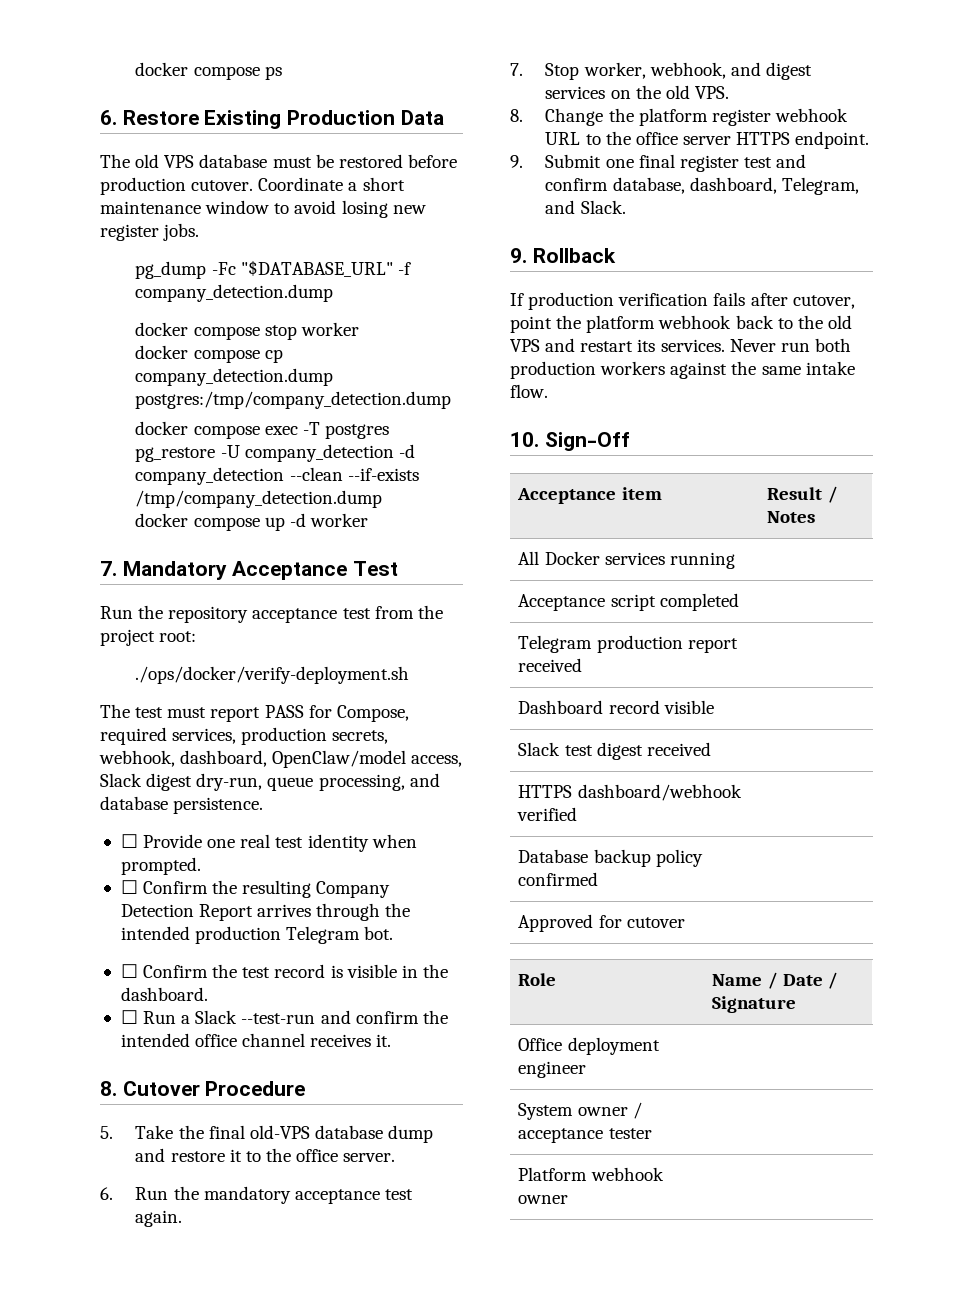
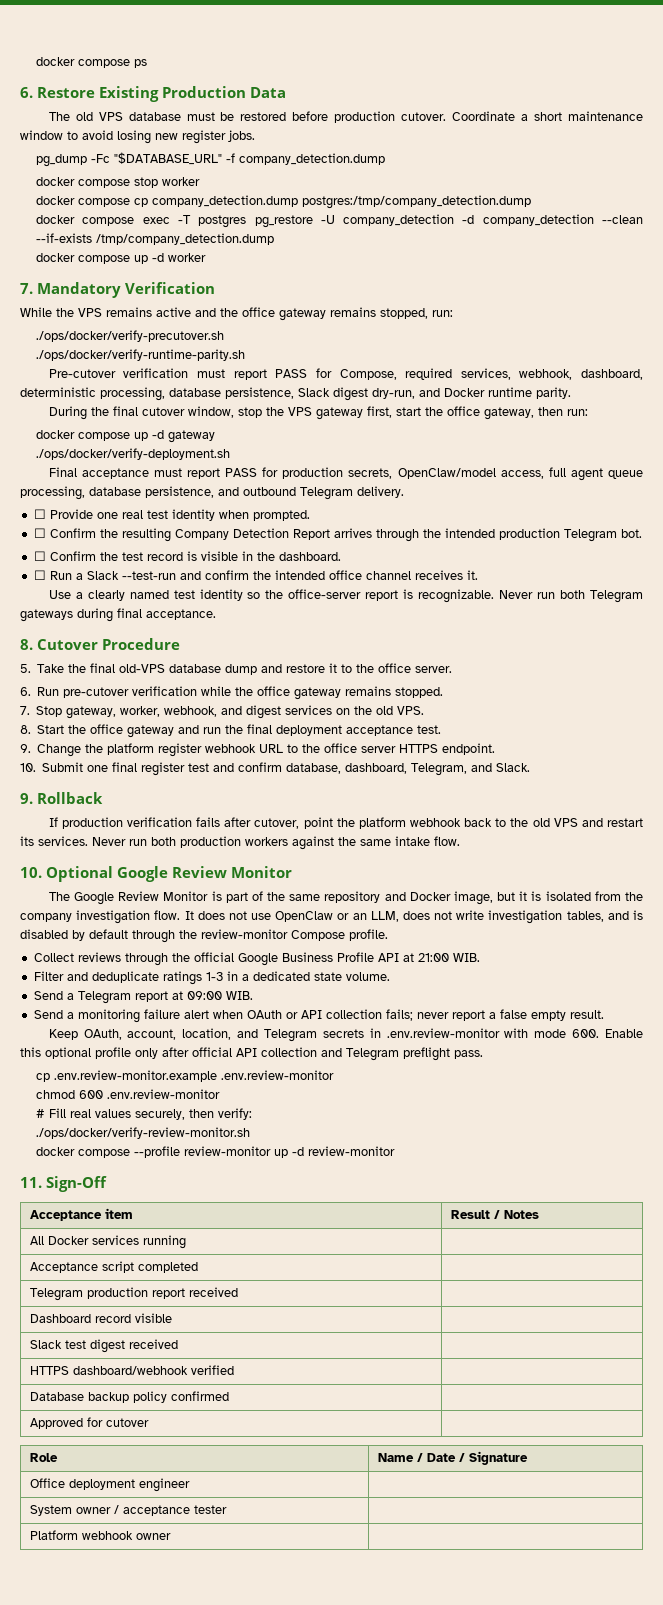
[232,561,399,580] [100,605,443,623] [100,629,197,646] [135,666,410,684] [100,704,164,718] Acceptance Test // Run the repository acceptance test from the project root: // ./ops/docker/verify-deployment.sh // The test -> [125,282,216,294] [20,307,453,321] [36,330,225,342] [36,349,246,361] [48,368,189,378] Verification // While the VPS remains active and the office gateway remains stopped, run: // ./ops/docker/verify-precutover.sh // ./ops/docker/verify-runtime-parity.sh // Pre-cutover verification
[241,727,389,745] [99,750,463,768] [100,773,440,791] [100,796,264,814] production secrets, webhook, dashboard, OpenClaw/model access, Slack digest dry-run, queue processing, and database persistence. -> [519,369,644,380] [20,387,571,401] [48,406,588,420] [36,430,216,443] [36,448,231,460] [48,467,643,481] [20,486,404,500] webhook, dashboard, deterministic processing, database persistence, Slack digest dry-run, and Docker runtime parity. // During the final cutover window, stop the VPS gateway first, start the office gateway, then run: // docker compose up -d gateway // ./ops/docker/verify-deployment.sh // Final acceptance must report PASS for production secrets, OpenClaw/model access, full agent queue processing, database persistence, and outbound Telegram delivery.
(392, 1040) none -> [48,589,644,603] [20,608,216,622] // Use a clearly named test identity so the office-server report is recognizable. Never run both Telegram gateways during final acceptance.
[173,1186,413,1204] [135,1210,183,1227] the mandatory acceptance test again. -> [63,686,444,700] pre-cutover verification while the office gateway remains stopped.
(580, 71) none -> [66,706,117,719] gateway,
(523, 115) none -> [37,724,442,738] [20,744,31,753] Start the office gateway and run the final deployment acceptance test. // 9.
[510,155,523,168] 9. -> [20,763,36,772] 10.
(539, 439) none -> [46,866,293,882] [48,891,643,905] [20,910,643,924] [20,929,388,943] [33,952,480,966] [33,971,390,985] [33,991,253,1004] [33,1009,604,1023] [48,1028,643,1042] [20,1047,483,1061] [36,1070,335,1082] [36,1089,221,1099] [36,1108,253,1120] [36,1127,251,1139] [36,1146,396,1158] [20,1177,42,1188] Optional Google Review Monitor // The Google Review Monitor is part of the same repository and Docker image, but it is isolated from the company investigation flow. It does not use OpenClaw or an LLM, does not write investigation tables, and is disabled by default through the review-monitor Compose profile. // Collect reviews through the official Google Business Profile API at 21:00 WIB. // Filter and deduplicate ratings 1-3 in a dedicated state volume. // Send a Telegram report at 09:00 WIB. // Send a monitoring failure alert when OAuth or API collection fails; never report a false empty result. // Keep OAuth, account, location, and Telegram secrets in .env.review-monitor with mode 600. Enable this optional profile only after official API collection and Telegram preflight pass. // cp .env.review-monitor.example .env.review-monitor // chmod 600 .env.review-monitor // # Fill real values securely, then verify: // ./ops/docker/verify-review-monitor.sh // docker compose --profile review-monitor up -d review-monitor // 11.

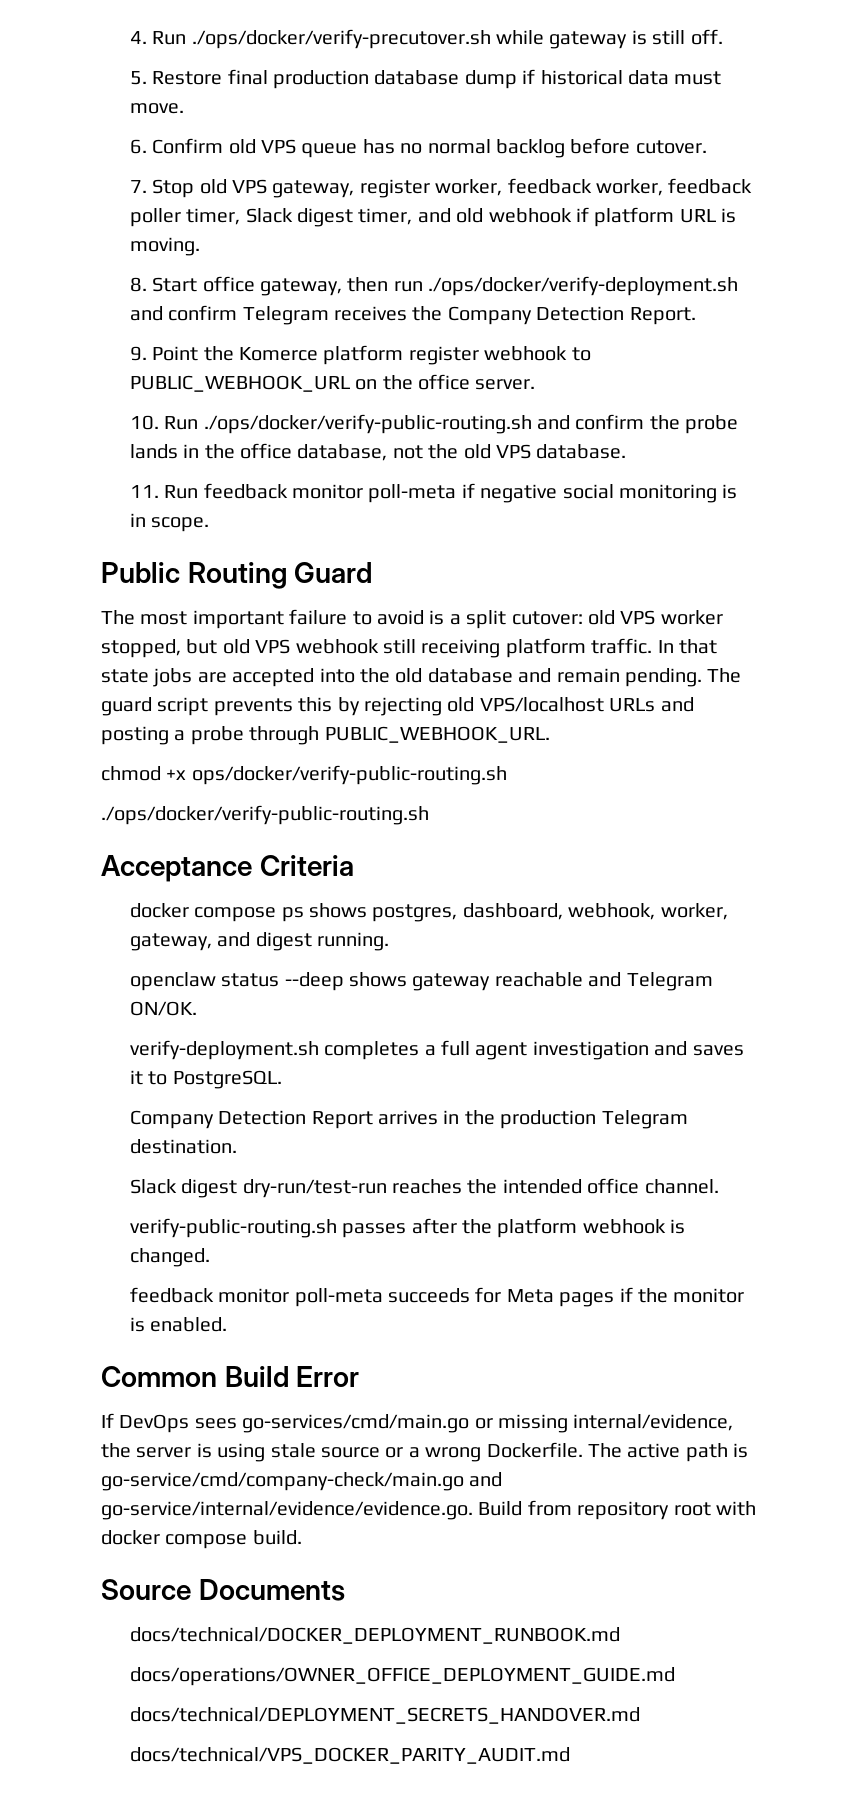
[36,57,148,68] [20,86,287,102] [48,111,643,123] [20,130,255,144] [36,152,386,167] [36,177,201,188] [36,195,532,209] [36,214,644,228] [36,233,275,245] [36,253,207,264] [20,282,216,298] [20,307,453,321] [36,330,225,342] [36,349,246,361] [48,368,644,380] [20,387,571,401] [48,406,588,420] [36,430,216,443] [36,448,231,460] [48,467,643,481] [20,486,404,500] [33,509,310,521] [33,528,642,542] [33,551,341,561] [33,570,478,580] [48,589,644,603] [20,608,216,622] [20,638,181,650] [20,663,453,675] [20,686,444,700] [20,705,425,719] [20,724,442,738] [20,743,496,757] [20,762,531,776] [20,792,104,804] [48,817,643,829] [20,836,460,850] [20,866,293,882] [48,891,643,905] [20,910,643,924] [20,929,388,943] [33,952,480,966] [33,971,390,985] [33,991,253,1004] [33,1009,604,1023] [48,1028,643,1042] [20,1047,483,1061] [36,1070,335,1082] [36,1089,221,1099] [36,1108,253,1120] [36,1127,251,1139] [36,1146,396,1158] [20,1176,108,1192] [29,1208,133,1221] [450,1210,539,1219] [29,1235,186,1249] [29,1261,198,1273] [29,1287,238,1301] [29,1313,172,1323] [29,1339,178,1353] [29,1365,234,1375] [29,1391,229,1403] [29,1417,149,1429] [29,1453,58,1462] [377,1451,528,1465] [29,1478,190,1492] [29,1505,227,1516] [29,1530,171,1540] docker compose ps // 6. Restore Existing Production Data // The old VPS database must be restored before production cutover. Coordinate a short maintenance window to avoid losing new register jobs. // pg_dump -Fc "$DATABASE_URL" -f company_detection.dump // docker compose stop worker // docker compose cp company_detection.dump postgres:/tmp/company_detection.dump // docker compose exec -T postgres pg_restore -U company_detection -d company_detection --clean --if-exists /tmp/company_detection.dump // docker compose up -d worker // 7. Mandatory Verification // While the VPS remains active and the office gateway remains stopped, run: // ./ops/docker/verify-precutover.sh // ./ops/docker/verify-runtime-parity.sh // Pre-cutover verification must report PASS for Compose, required services, webhook, dashboard, deterministic processing, database persistence, Slack digest dry-run, and Docker runtime parity. // During the final cutover window, stop the VPS gateway first, start the office gateway, then run: // docker compose up -d gateway // ./ops/docker/verify-deployment.sh // Final acceptance must report PASS for production secrets, OpenClaw/model access, full agent queue processing, database persistence, and outbound Telegram delivery. // ☐ Provide one real test identity when prompted. // ☐ Confirm the resulting Company Detection Report arrives through the intended production Telegram bot. // ☐ Confirm the test record is visible in the dashboard. // ☐ Run a Slack --test-run and confirm the intended office channel receives it. // Use a clearly named test identity so the office-server report is recognizable. Never run both Telegram gateways during final acceptance. // 8. Cutover Procedure // 5. Take the final old-VPS database dump and restore it to the office server. // 6. Run pre-cutover verification while the office gateway remains stopped. // 7. Stop gateway, worker, webhook, and digest services on the old VPS. // 8. Start the office gateway and run the final deployment acceptance test. // 9. Change the platform register webhook URL to the office server HTTPS endpoint. // 10. Submit one final register test and confirm database, dashboard, Telegram, and Slack. // 9. Rollback // If production verification fails after cutover, point the platform webhook back to the old VPS and restart its services. Never run both production workers against the same intake flow. // 10. Optional Google Review Monitor // The Google Review Monitor is part of the same repository and Docker image, but it is isolated from the company investigation flow. It does not use OpenClaw or an LLM, does not write investigation tables, and is disabled by default through the review-monitor Compose profile. // Collect reviews through the official Google Business Profile API at 21:00 WIB. // Filter and deduplicate ratings 1-3 in a dedicated state volume. // Send a Telegram report at 09:00 WIB. // Send a monitoring failure alert when OAuth or API collection fails; never report a false empty result. // Keep OAuth, account, location, and Telegram secrets in .env.review-monitor with mode 600. Enable this optional profile only after official API collection and Telegram preflight pass. // cp .env.review-monitor.example .env.review-monitor // chmod 600 .env.review-monitor // # Fill real values securely, then verify: // ./ops/docker/verify-review-monitor.sh // docker compose --profile review-monitor up -d review-monitor // 11. Sign-Off // Acceptance item | Result / Notes // All Docker services running | // Acceptance script completed | // Telegram production report received | // Dashboard record visible | // Slack test digest received | // HTTPS dashboard/webhook verified | // Database backup policy confirmed | // Approved for cutover | // Role | Name / Date / Signature // Office deployment engineer | // System owner / acceptance tester | // Platform webhook owner | -> [129,29,723,49] [129,69,722,89] [129,103,184,114] [129,138,707,158] [129,178,753,198] [129,207,737,227] [129,237,200,256] [129,276,739,296] [129,305,696,325] [129,345,591,365] [129,374,536,392] [129,414,739,434] [129,443,627,461] [129,483,738,503] [129,513,210,532] [101,562,373,589] [101,609,723,629] [101,638,717,658] [101,668,742,687] [101,697,694,716] [101,726,550,745] [101,765,507,785] [101,805,429,825] [101,855,354,882] [129,903,728,922] [129,932,389,951] [129,972,713,991] [129,1001,197,1016] [129,1040,744,1060] [129,1070,282,1089] [129,1110,688,1129] [129,1139,237,1154] [129,1178,719,1198] [129,1218,686,1238] [129,1248,210,1267] [129,1287,745,1307] [129,1317,228,1332] [101,1366,360,1387] [101,1413,734,1433] [101,1442,749,1462] [101,1472,503,1491] [101,1500,756,1520] [101,1530,302,1549] [101,1579,345,1601] [129,1627,620,1644] [129,1667,675,1686] [129,1707,640,1724] [129,1747,570,1764] 4. Run ./ops/docker/verify-precutover.sh while gateway is still off. // 5. Restore final production database dump if historical data must move. // 6. Confirm old VPS queue has no normal backlog before cutover. // 7. Stop old VPS gateway, register worker, feedback worker, feedback poller timer, Slack digest timer, and old webhook if platform URL is moving. // 8. Start office gateway, then run ./ops/docker/verify-deployment.sh and confirm Telegram receives the Company Detection Report. // 9. Point the Komerce platform register webhook to PUBLIC_WEBHOOK_URL on the office server. // 10. Run ./ops/docker/verify-public-routing.sh and confirm the probe lands in the office database, not the old VPS database. // 11. Run feedback monitor poll-meta if negative social monitoring is in scope. // Public Routing Guard // The most important failure to avoid is a split cutover: old VPS worker stopped, but old VPS webhook still receiving platform traffic. In that state jobs are accepted into the old database and remain pending. The guard script prevents this by rejecting old VPS/localhost URLs and posting a probe through PUBLIC_WEBHOOK_URL. // chmod +x ops/docker/verify-public-routing.sh // ./ops/docker/verify-public-routing.sh // Acceptance Criteria // docker compose ps shows postgres, dashboard, webhook, worker, gateway, and digest running. // openclaw status --deep shows gateway reachable and Telegram ON/OK. // verify-deployment.sh completes a full agent investigation and saves it to PostgreSQL. // Company Detection Report arrives in the production Telegram destination. // Slack digest dry-run/test-run reaches the intended office channel. // verify-public-routing.sh passes after the platform webhook is changed. // feedback monitor poll-meta succeeds for Meta pages if the monitor is enabled. // Common Build Error // If DevOps sees go-services/cmd/main.go or missing internal/evidence, the server is using stale source or a wrong Dockerfile. The active path is go-service/cmd/company-check/main.go and go-service/internal/evidence/evidence.go. Build from repository root with docker compose build. // Source Documents // docs/technical/DOCKER_DEPLOYMENT_RUNBOOK.md // docs/operations/OWNER_OFFICE_DEPLOYMENT_GUIDE.md // docs/technical/DEPLOYMENT_SECRETS_HANDOVER.md // docs/technical/VPS_DOCKER_PARITY_AUDIT.md

